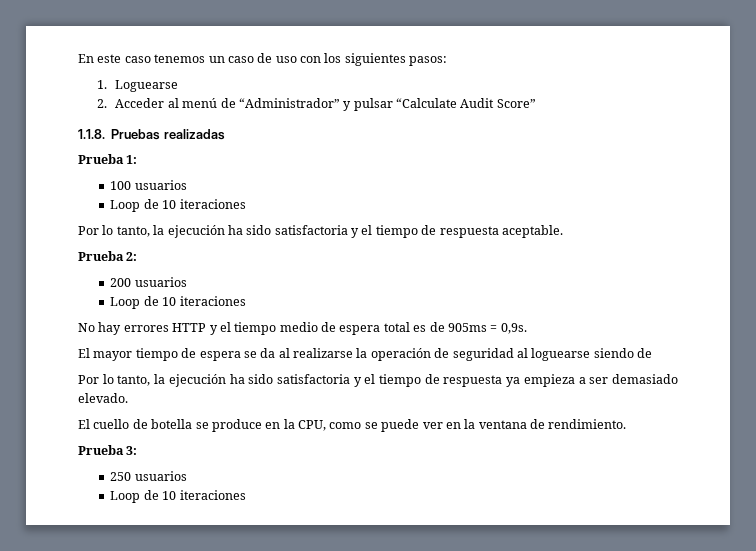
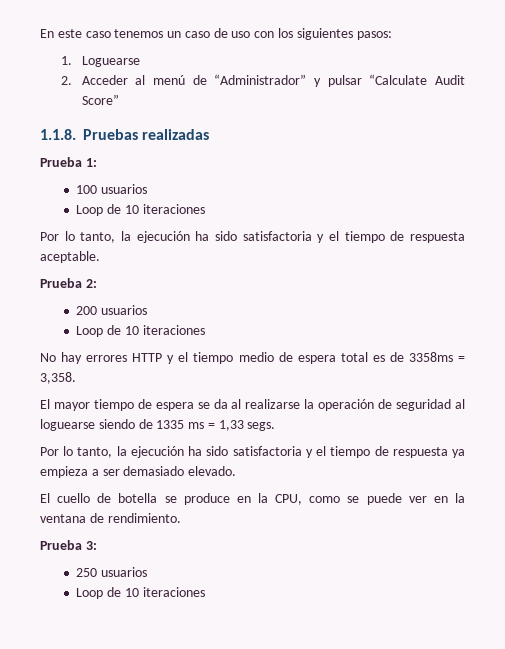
[447,323,527,334] 905ms = 0,9s. -> [408,352,465,362] [40,372,76,384] 3358ms = 3,358.
(652, 353) none -> [156,420,276,431] 1335 ms = 1,33 segs.

